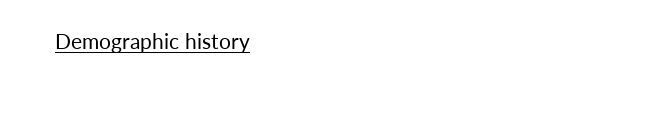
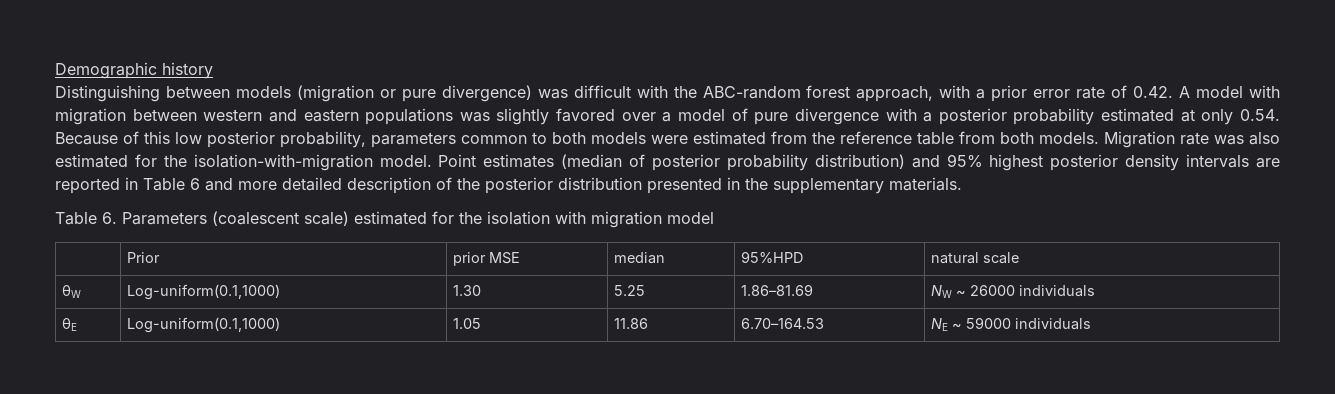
(250, 43) none -> [55,85,1280,102] [55,108,1281,125] [55,131,1280,148] [55,154,1281,171] [55,177,962,194] [55,211,714,228] [126,252,160,263] [452,252,520,266] [613,252,665,264] [740,251,803,263] [930,252,1019,264] [61,285,81,298] [126,284,280,300] [452,285,481,296] [613,285,645,296] [740,284,813,296] [930,285,1095,298] [61,318,77,331] [126,317,280,333] [452,318,481,329] [613,318,648,329] [740,318,824,329] [930,317,1091,331] // Distinguishing between models (migration or pure divergence) was difficult with the ABC-random forest approach, with a prior error rate of 0.42. A model with migration between western and eastern populations was slightly favored over a model of pure divergence with a posterior probability estimated at only 0.54. Because of this low posterior probability, parameters common to both models were estimated from the reference table from both models. Migration rate was also estimated for the isolation-with-migration model. Point estimates (median of posterior probability distribution) and 95% highest posterior density intervals are reported in Table 6 and more detailed description of the posterior distribution presented in the supplementary materials. // Table 6. Parameters (coalescent scale) estimated for the isolation with migration model // | Prior | prior MSE | median | 95%HPD | natural scale // θW | Log-uniform(0.1,1000) | 1.30 | 5.25 | 1.86–81.69 | NW ~ 26000 individuals // θE | Log-uniform(0.1,1000) | 1.05 | 11.86 | 6.70–164.53 | NE ~ 59000 individuals

